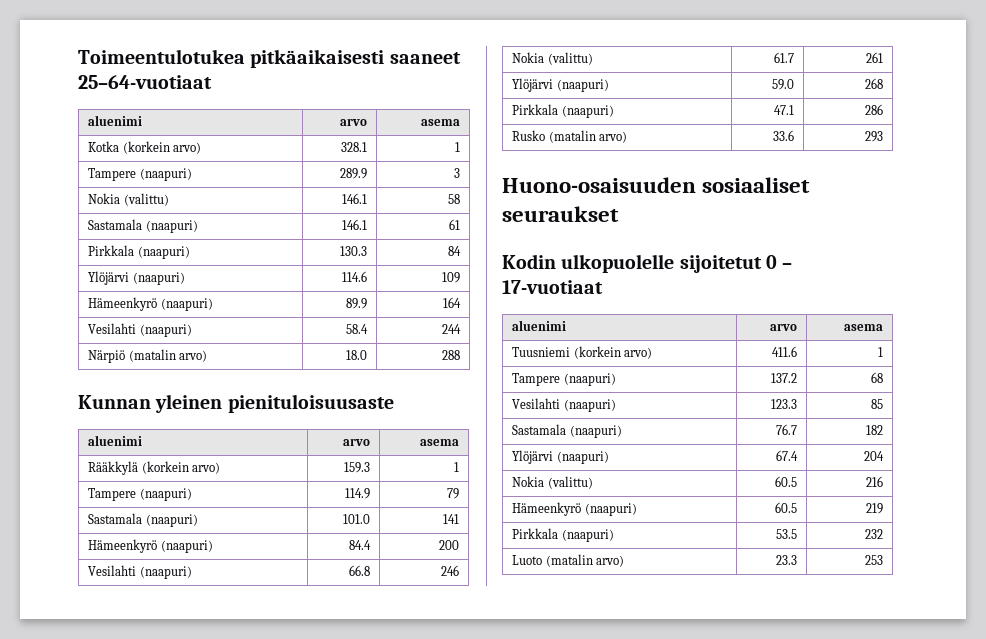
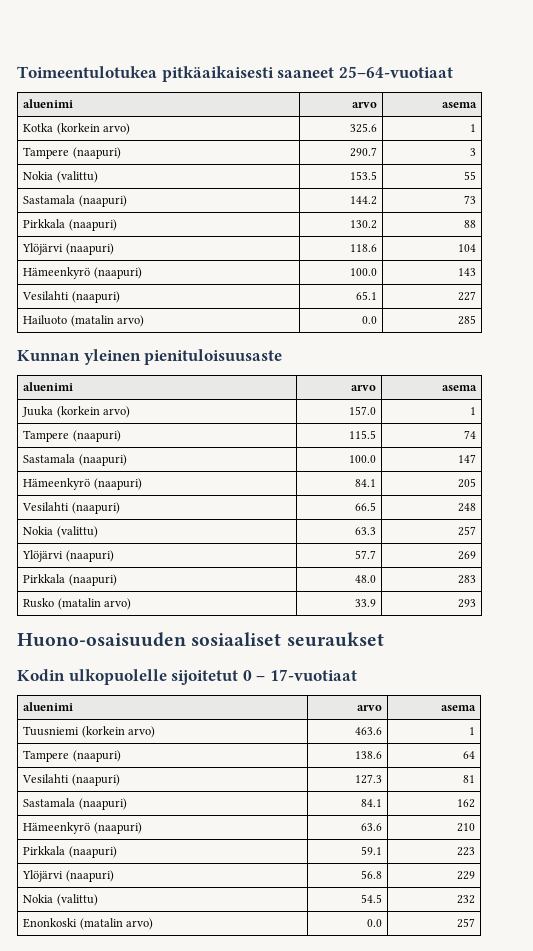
[340,142,367,152] [454,142,460,152] [88,168,192,181] [339,168,367,179] 328.1 | 1 // Tampere (naapuri) | 289.9 -> [349,123,377,133] [469,124,476,132] [23,147,121,159] [349,147,377,157] 325.6 | 1 // Tampere (naapuri) | 290.7
[341,193,367,204] [447,194,460,204] [88,219,198,233] [341,219,367,230] [448,219,460,230] [88,245,190,259] [339,246,367,256] [447,246,461,256] [88,271,185,285] [341,271,367,282] [441,272,460,283] [88,297,213,311] [345,298,367,309] [442,297,461,308] [88,323,192,337] [345,324,368,334] [441,324,461,334] [88,349,208,363] [345,350,367,360] [441,350,460,360] 146.1 | 58 // Sastamala (naapuri) | 146.1 | 61 // Pirkkala (naapuri) | 130.3 | 84 // Ylöjärvi (naapuri) | 114.6 | 109 // Hämeenkyrö (naapuri) | 89.9 | 164 // Vesilahti (naapuri) | 58.4 | 244 // Närpiö (matalin arvo) | 18.0 | 288 -> [349,171,377,180] [463,171,476,180] [23,195,127,207] [349,196,377,205] [463,195,476,204] [23,219,117,231] [349,220,377,229] [463,220,476,228] [22,243,114,255] [349,244,377,252] [457,244,476,252] [23,267,142,279] [349,268,377,276] [457,268,476,276] [22,291,120,303] [355,291,377,300] [457,291,476,301] [23,315,144,327] [361,316,377,324] [457,315,476,325] 153.5 | 55 // Sastamala (naapuri) | 144.2 | 73 // Pirkkala (naapuri) | 130.2 | 88 // Ylöjärvi (naapuri) | 118.6 | 104 // Hämeenkyrö (naapuri) | 100.0 | 143 // Vesilahti (naapuri) | 65.1 | 227 // Hailuoto (matalin arvo) | 0.0 | 285
[88,461,221,475] [343,462,370,473] [453,462,459,472] [88,488,192,501] [344,488,370,499] [446,488,459,499] [88,513,198,527] [342,514,370,524] [442,514,459,524] [88,539,213,553] [348,540,371,550] [438,540,459,550] [88,565,192,579] [348,565,370,576] [440,565,459,576] [512,52,593,65] [773,52,794,63] [865,52,883,63] [512,78,609,92] [771,79,794,90] [864,78,883,89] [512,104,614,118] [773,105,794,115] [864,104,883,115] Rääkkylä (korkein arvo) | 159.3 | 1 // Tampere (naapuri) | 114.9 | 79 // Sastamala (naapuri) | 101.0 | 141 // Hämeenkyrö (naapuri) | 84.4 | 200 // Vesilahti (naapuri) | 66.8 | 246 // Nokia (valittu) | 61.7 | 261 // Ylöjärvi (naapuri) | 59.0 | 268 // Pirkkala (naapuri) | 47.1 | 286 -> [22,406,130,418] [348,406,376,415] [469,407,476,415] [23,430,121,442] [348,430,376,439] [463,430,476,439] [23,454,127,466] [348,455,376,463] [457,454,476,463] [23,478,142,490] [354,479,376,487] [457,478,476,488] [22,502,120,514] [354,502,376,511] [457,503,476,512] [23,526,98,538] [354,527,376,535] [457,526,476,536] [22,550,114,562] [354,550,376,559] [457,551,476,560] [23,574,117,586] [354,575,376,583] [457,575,476,584] Juuka (korkein arvo) | 157.0 | 1 // Tampere (naapuri) | 115.5 | 74 // Sastamala (naapuri) | 100.0 | 147 // Hämeenkyrö (naapuri) | 84.1 | 205 // Vesilahti (naapuri) | 66.5 | 248 // Nokia (valittu) | 63.3 | 257 // Ylöjärvi (naapuri) | 57.7 | 269 // Pirkkala (naapuri) | 48.0 | 283
[772,130,794,141] 33.6 -> [354,599,376,607] 33.9
[771,346,797,357] [877,347,883,357] [512,373,616,386] [770,373,797,383] [870,372,883,383] [512,398,616,412] [770,399,797,409] [870,399,883,409] [512,424,622,438] [775,424,797,435] [865,425,883,435] [512,450,609,464] [775,450,798,461] [863,451,884,461] [512,476,593,489] [774,476,797,487] [865,476,883,487] [512,502,637,516] [774,502,797,513] [865,503,883,514] [512,528,614,542] [775,529,797,539] 411.6 | 1 // Tampere (naapuri) | 137.2 | 68 // Vesilahti (naapuri) | 123.3 | 85 // Sastamala (naapuri) | 76.7 | 182 // Ylöjärvi (naapuri) | 67.4 | 204 // Nokia (valittu) | 60.5 | 216 // Hämeenkyrö (naapuri) | 60.5 | 219 // Pirkkala (naapuri) | 53.5 -> [354,727,382,735] [468,727,475,735] [23,750,121,762] [354,751,382,759] [462,751,475,759] [22,774,120,786] [354,774,382,784] [462,775,475,783] [23,798,127,810] [360,799,382,807] [456,799,475,808] [23,822,142,834] [360,823,382,831] [456,823,475,832] [23,846,117,858] [360,846,382,855] [456,847,475,856] [22,870,114,882] [360,870,382,879] [456,871,475,880] [23,894,98,906] [360,894,382,903] 463.6 | 1 // Tampere (naapuri) | 138.6 | 64 // Vesilahti (naapuri) | 127.3 | 81 // Sastamala (naapuri) | 84.1 | 162 // Hämeenkyrö (naapuri) | 63.6 | 210 // Pirkkala (naapuri) | 59.1 | 223 // Ylöjärvi (naapuri) | 56.8 | 229 // Nokia (valittu) | 54.5
[512,554,625,567] [775,555,797,565] [864,555,883,565] Luoto (matalin arvo) | 23.3 | 253 -> [23,918,153,930] [366,919,382,927] [456,918,475,928] Enonkoski (matalin arvo) | 0.0 | 257

